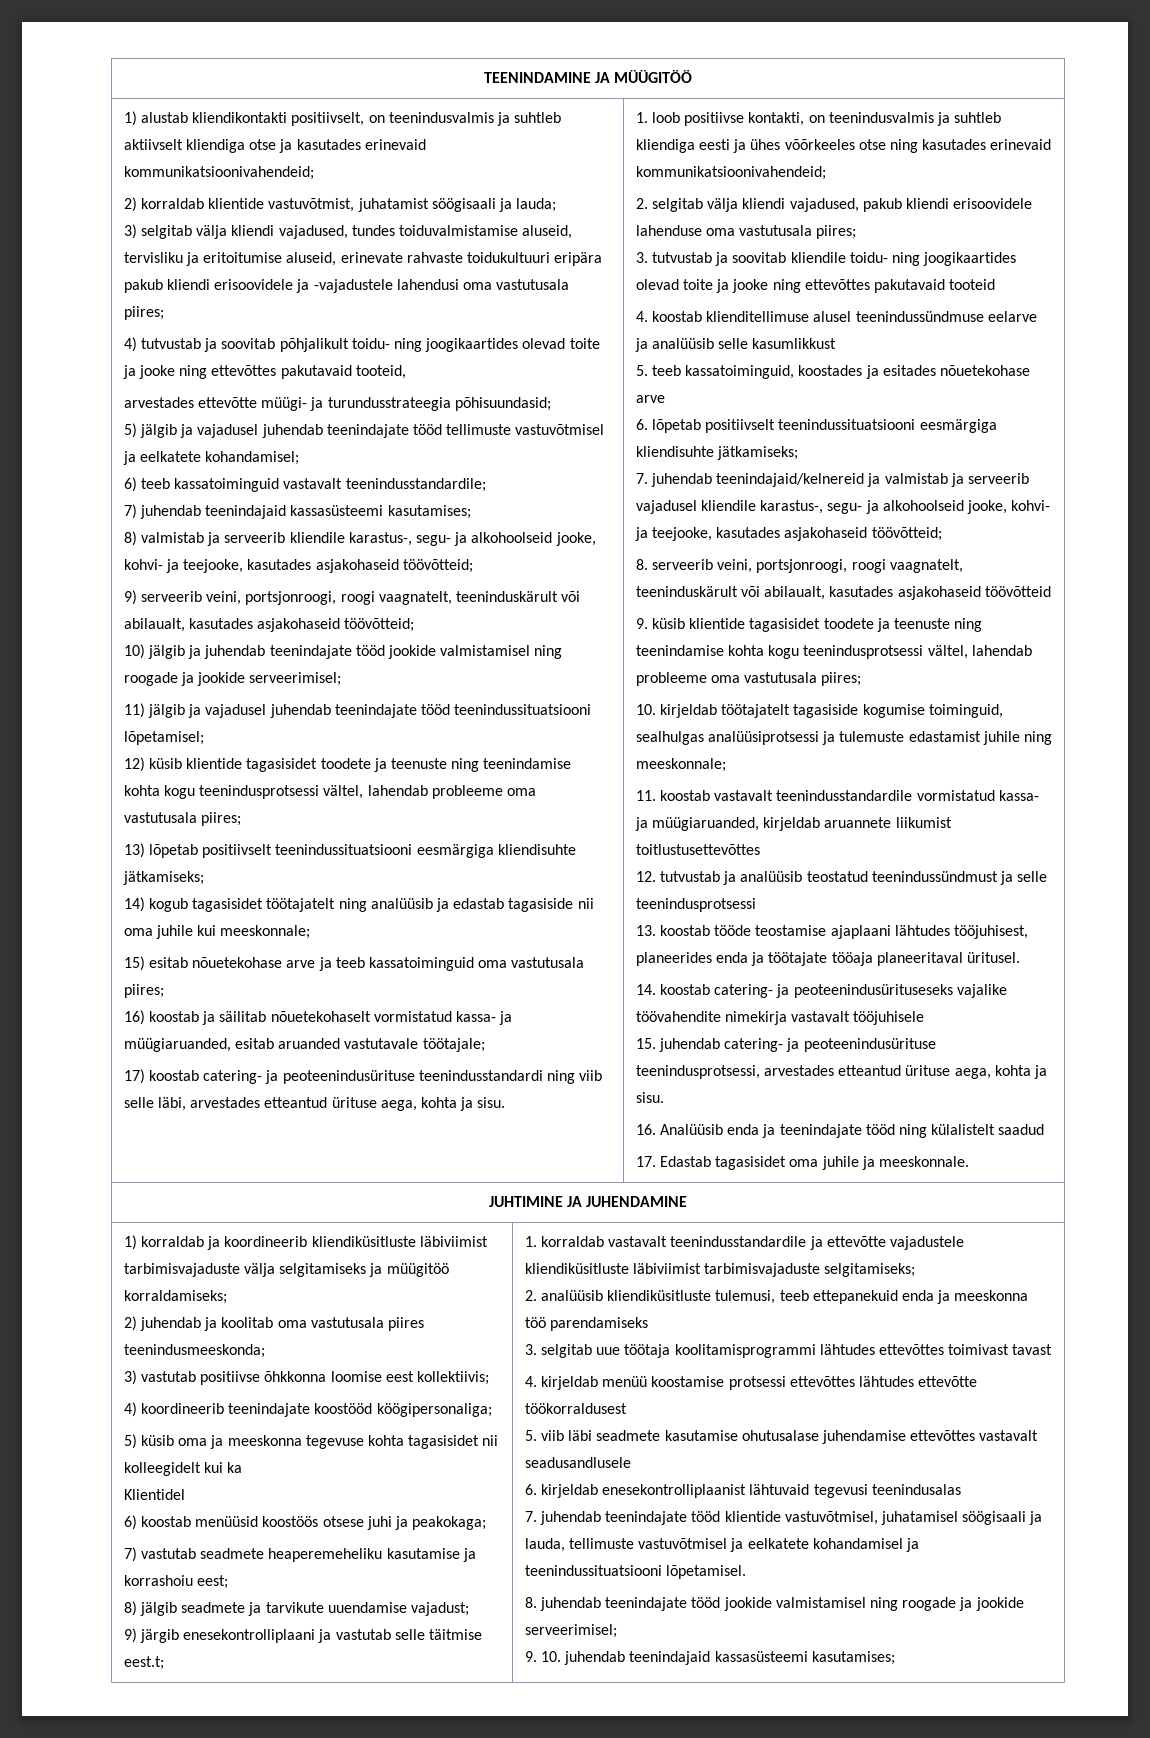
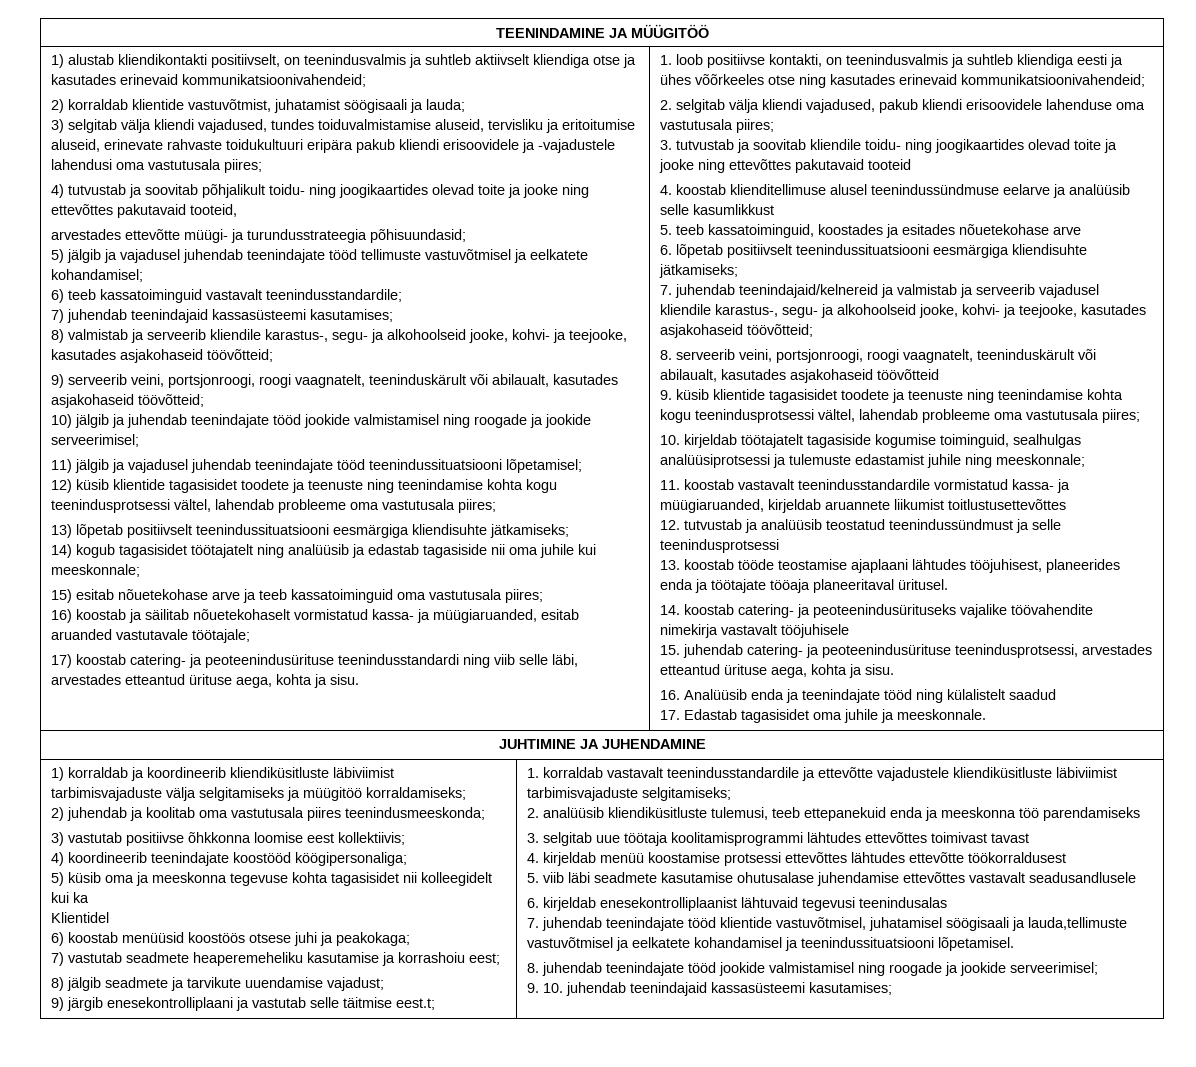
[793,984,953,998] peoteenindusürituseseks -> [813,604,957,618] peoteenindusürituseks
[524,1538,635,1552] lauda, tellimuste -> [1028,917,1128,930] lauda,tellimuste

